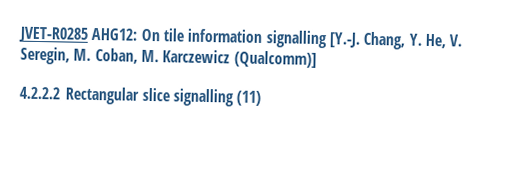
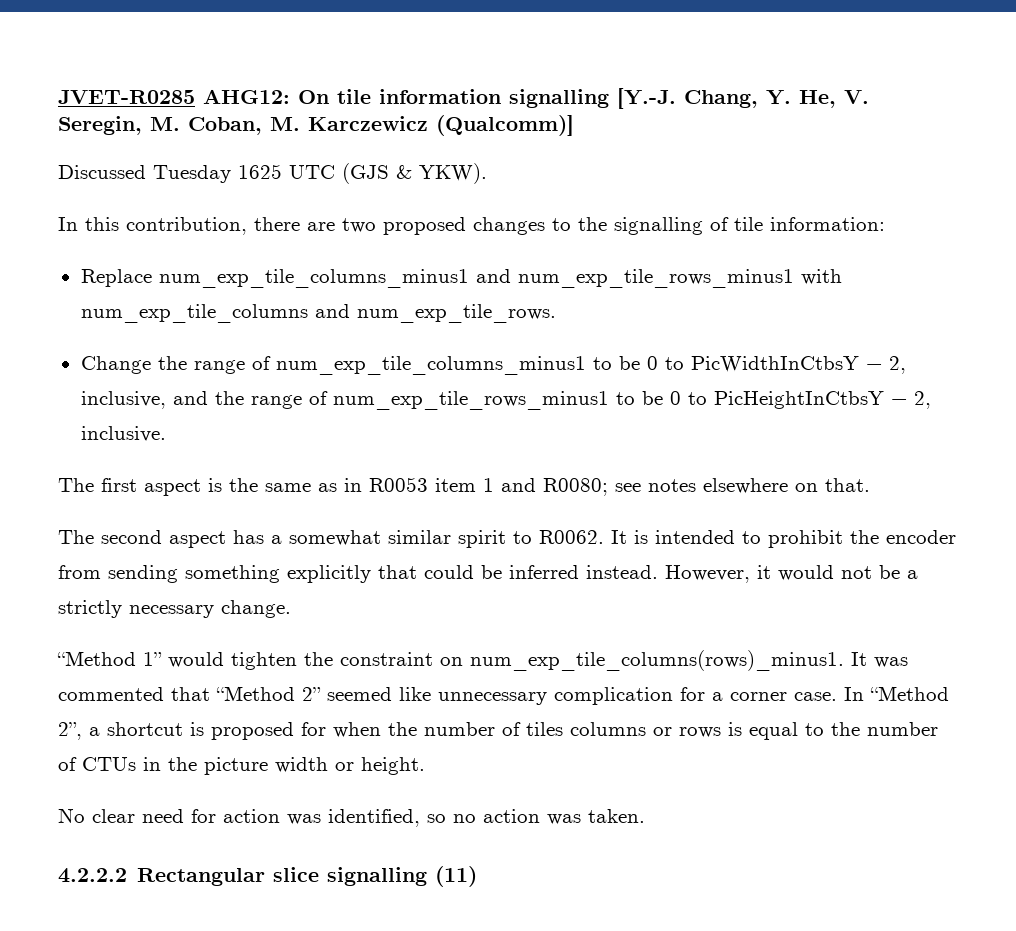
(317, 59) none -> [58,163,487,184] [58,217,885,235] [80,269,842,288] [80,304,556,323] [80,356,906,375] [80,391,931,410] [80,426,166,442] [58,477,870,496] [58,530,956,548] [58,565,918,583] [58,600,291,618] [57,650,908,671] [58,686,949,705] [58,722,938,740] [58,757,425,775] [58,808,645,827] // Discussed Tuesday 1625 UTC (GJS & YKW). // In this contribution, there are two proposed changes to the signalling of tile information: // Replace num_exp_tile_columns_minus1 and num_exp_tile_rows_minus1 with num_exp_tile_columns and num_exp_tile_rows. // Change the range of num_exp_tile_columns_minus1 to be 0 to PicWidthInCtbsY − 2, inclusive, and the range of num_exp_tile_rows_minus1 to be 0 to PicHeightInCtbsY − 2, inclusive. // The first aspect is the same as in R0053 item 1 and R0080; see notes elsewhere on that. // The second aspect has a somewhat similar spirit to R0062. It is intended to prohibit the encoder from sending something explicitly that could be inferred instead. However, it would not be a strictly necessary change. // “Method 1” would tighten the constraint on num_exp_tile_columns(rows)_minus1. It was commented that “Method 2” seemed like unnecessary complication for a corner case. In “Method 2”, a shortcut is proposed for when the number of tiles columns or rows is equal to the number of CTUs in the picture width or height. // No clear need for action was identified, so no action was taken.

